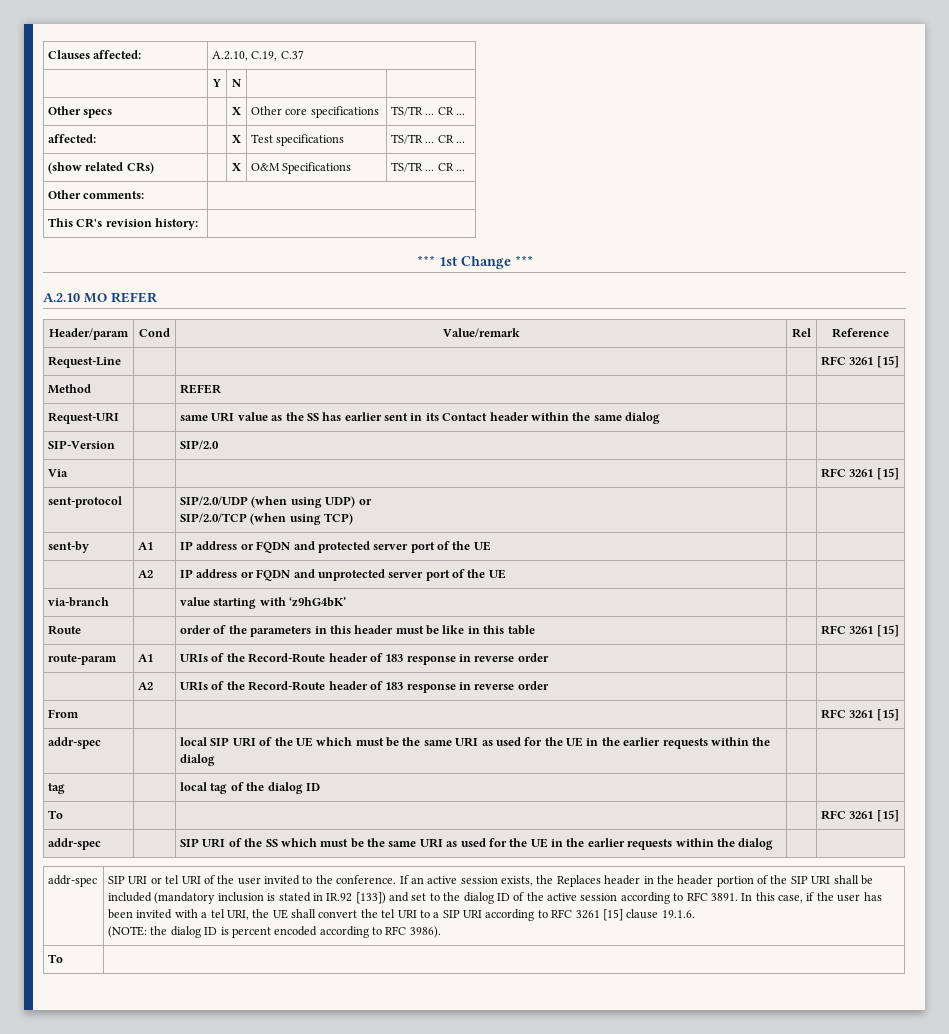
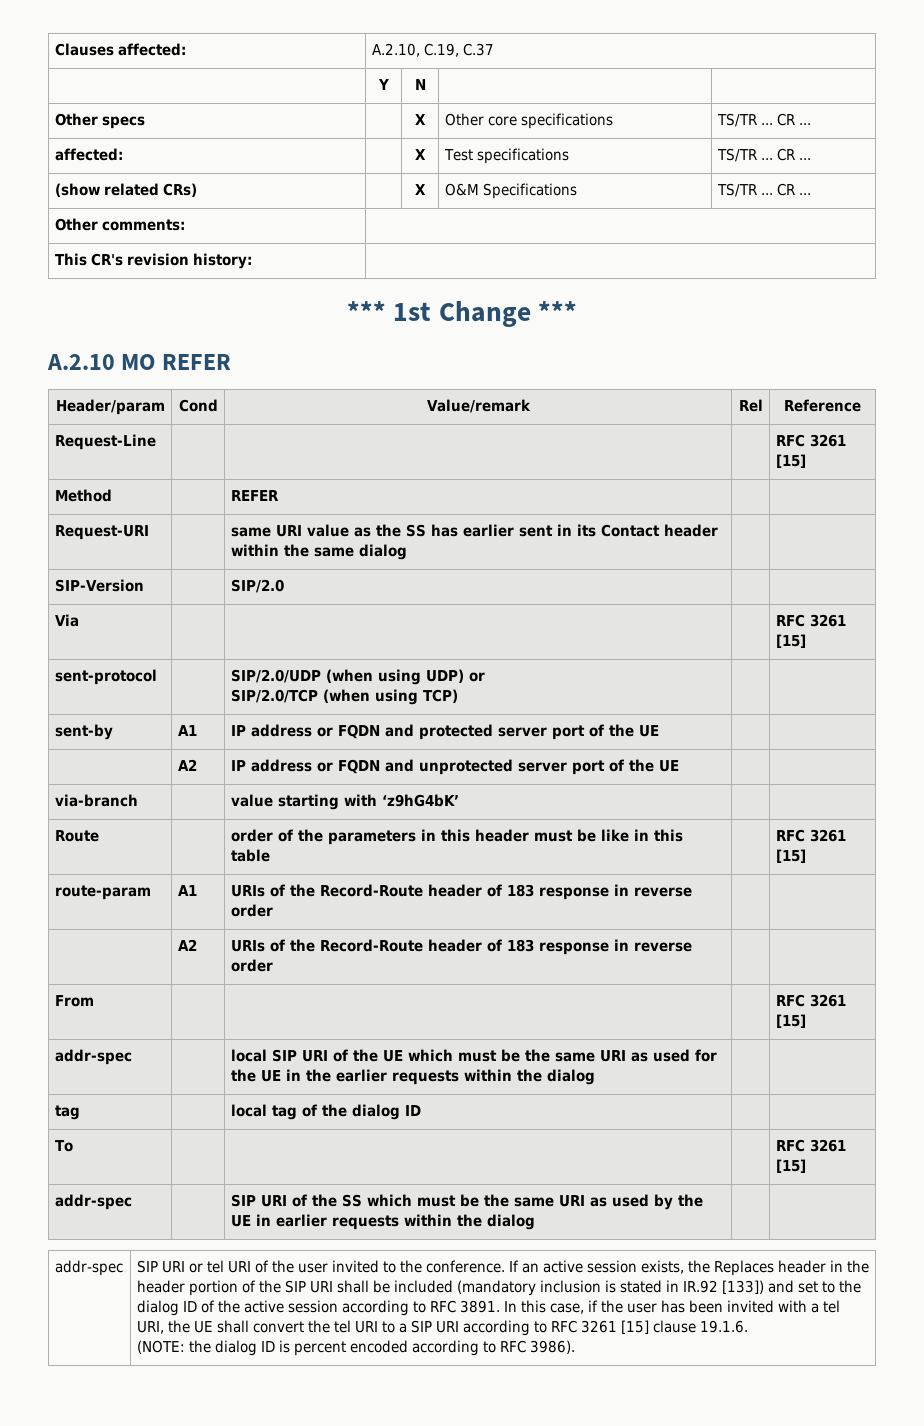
[488,838,585,848] for the UE in the -> [653,1194,703,1210] [230,1214,271,1227] by the UE in
[48,954,64,963] // To | -> (575, 1347) none

